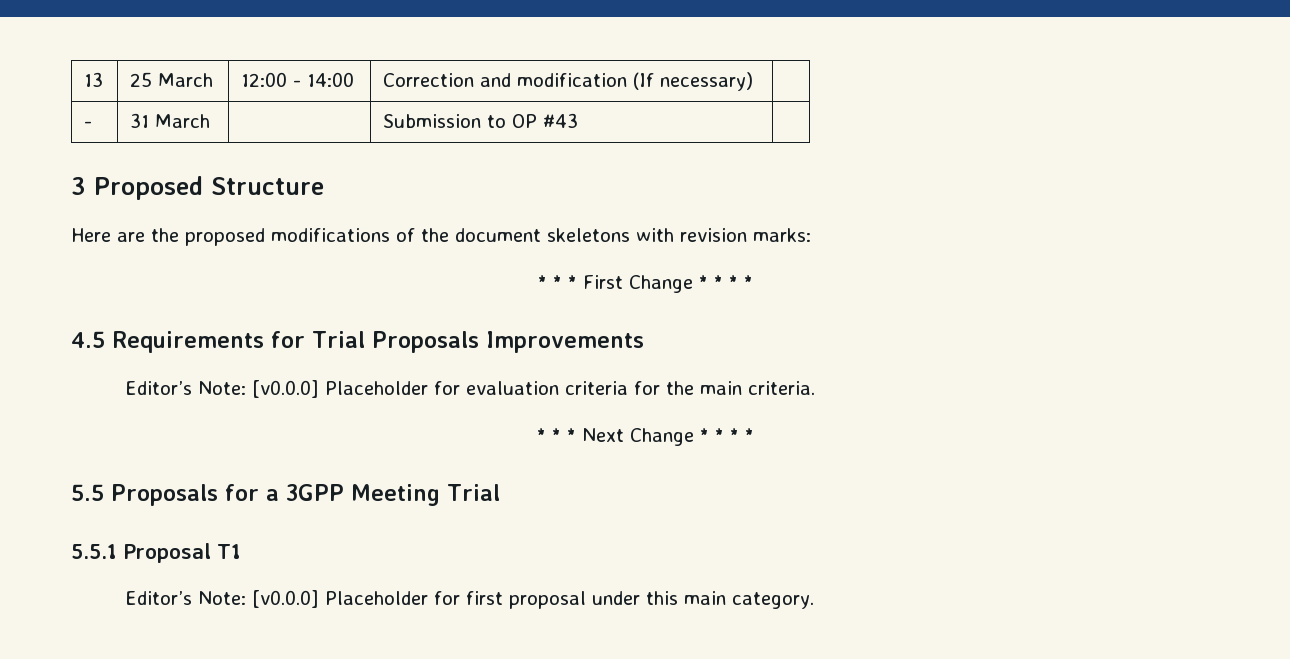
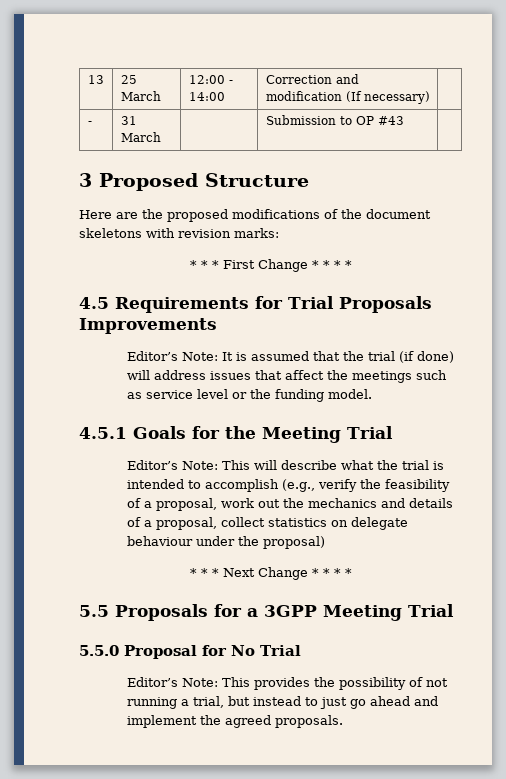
[252,380,816,398] [v0.0.0] Placeholder for evaluation criteria for the main criteria. -> [222,351,455,363] [127,370,448,383] [127,389,373,402] [79,426,393,443] [127,460,445,470] [127,479,451,492] [127,498,454,511] [127,517,409,530] [127,536,326,549] It is assumed that the trial (if done) will address issues that affect the meetings such as service level or the funding model. // 4.5.1 Goals for the Meeting Trial // Editor’s Note: This will describe what the trial is intended to accomplish (e.g., verify the feasibility of a proposal, work out the mechanics and details of a proposal, collect statistics on delegate behaviour under the proposal)
[71,543,241,563] [125,590,815,609] 5.5.1 Proposal T1 // Editor’s Note: [v0.0.0] Placeholder for first proposal under this main category. -> [79,645,301,659] [127,677,449,690] [127,696,439,709] [127,715,344,728] 5.5.0 Proposal for No Trial // Editor’s Note: This provides the possibility of not running a trial, but instead to just go ahead and implement the agreed proposals.

